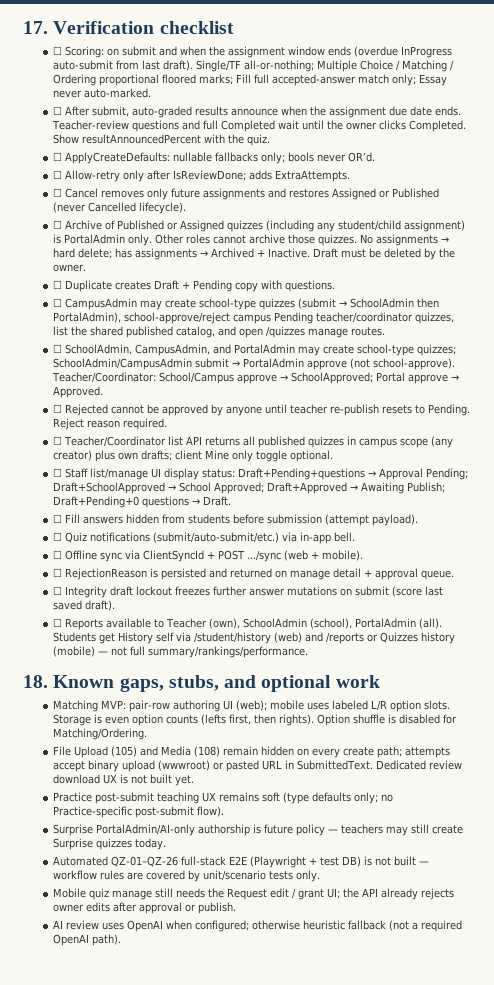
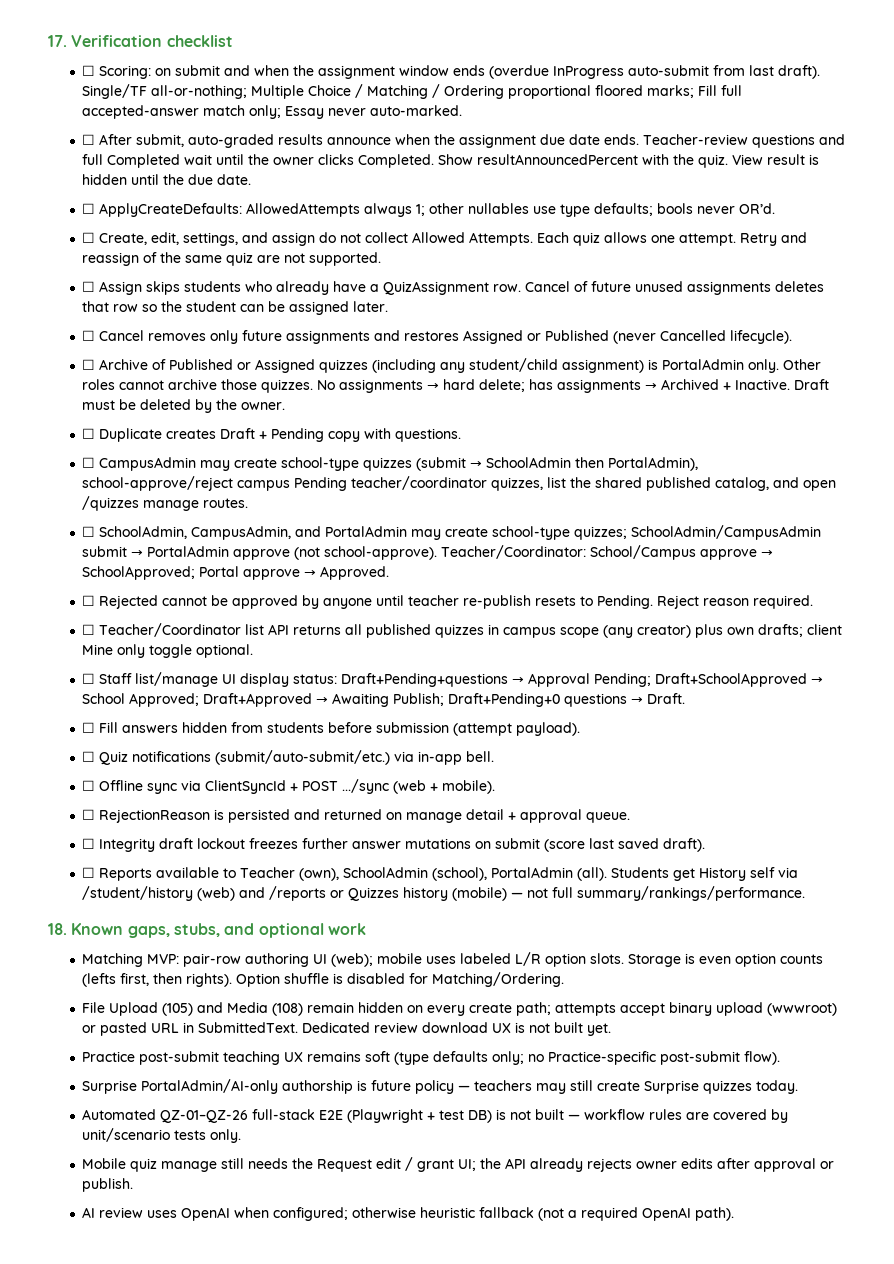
[52,152,375,164] [52,170,350,182] // ☐ ApplyCreateDefaults: nullable fallbacks only; bools never OR’d. // ☐ Allow-retry only after IsReviewDone; adds ExtraAttempts. -> [732,154,820,165] [82,174,252,185] [82,203,776,217] [82,232,808,246] [82,252,382,266] [82,281,825,295] [82,301,389,315] View result is hidden until the due date. // ☐ ApplyCreateDefaults: AllowedAttempts always 1; other nullables use type defaults; bools never OR’d. // ☐ Create, edit, settings, and assign do not collect Allowed Attempts. Each quiz allows one attempt. Retry and reassign of the same quiz are not supported. // ☐ Assign skips students who already have a QuizAssignment row. Cancel of future unused assignments deletes that row so the student can be assigned later.

